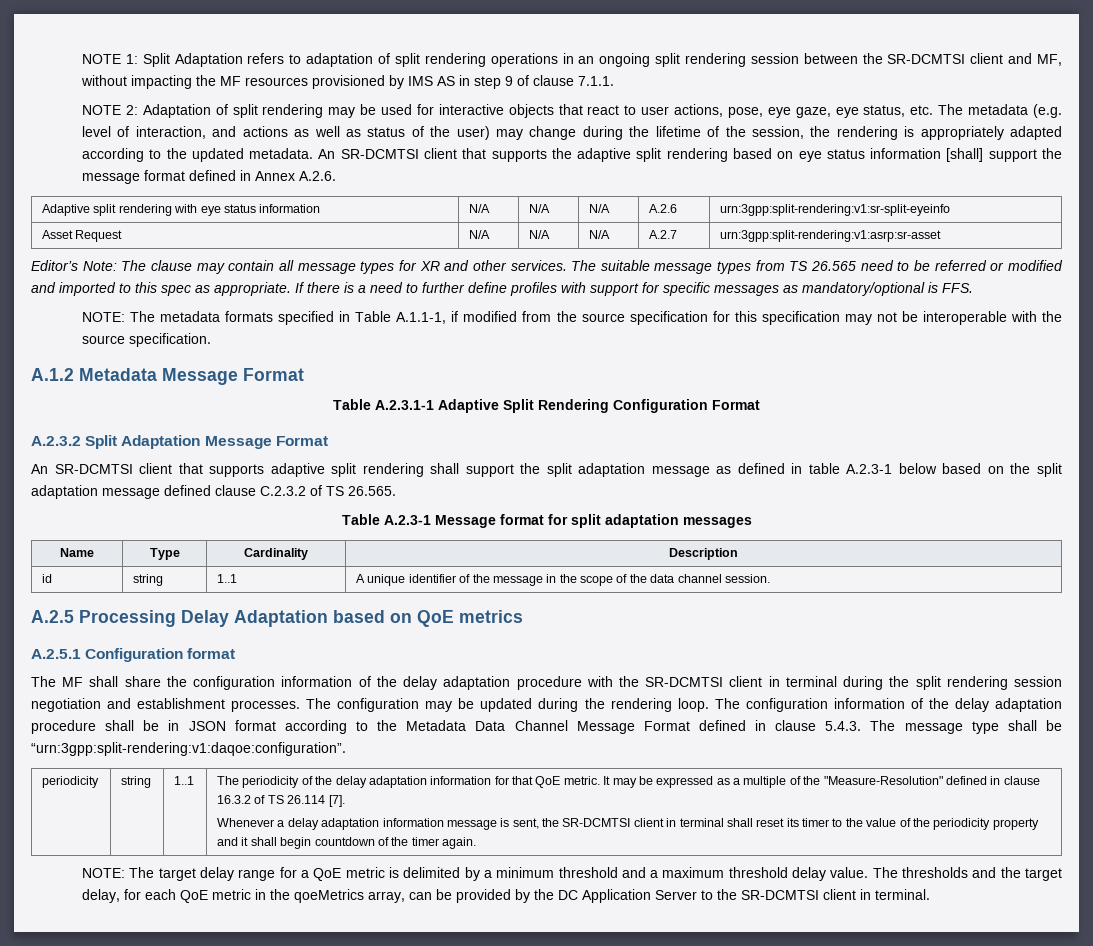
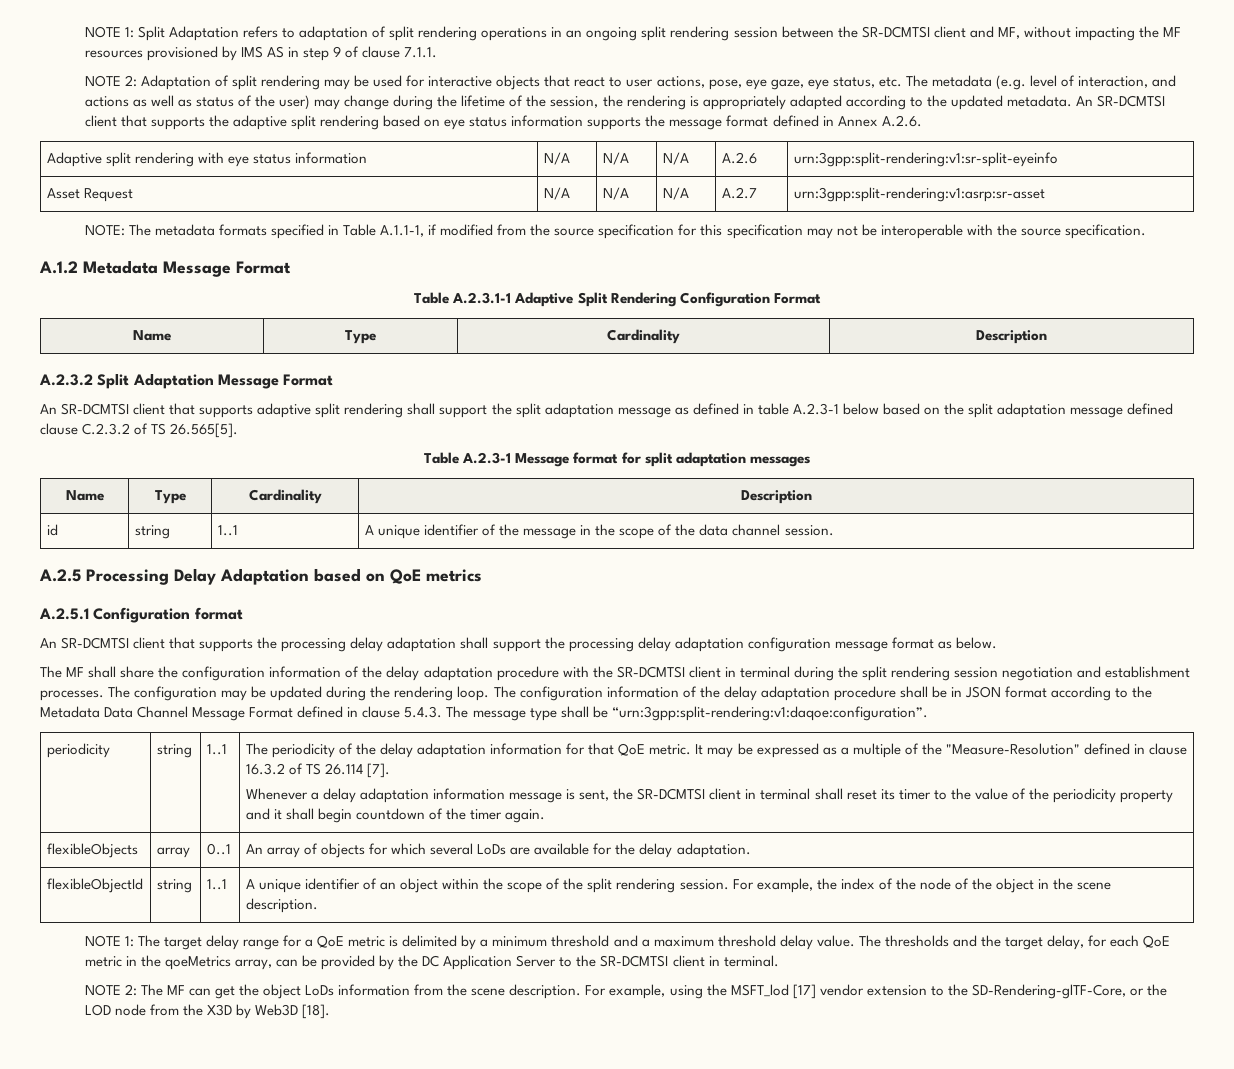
[946,148,1037,162] [shall] support -> [587,117,642,130] supports
[31,260,1064,274] [31,282,973,296] // Editor’s Note: The clause may contain all message types for XR and other services. The suitable message types from TS 26.565 need to be referred or modified and imported to this spec as appropriate. If there is a need to further define profiles with support for specific messages as mandatory/optional is FFS. -> (1045, 194) none
(760, 405) none -> [133,330,171,341] [345,330,376,344] [607,329,680,344] [976,330,1047,344] // Name | Type | Cardinality | Description
[348,486,396,496] 26.565. -> [170,423,239,438] 26.565[5].
(236, 653) none -> [40,637,997,652] // An SR-DCMTSI client that supports the processing delay adaptation shall support the processing delay adaptation configuration message format as below.
[82,868,126,878] // NOTE: -> [46,843,138,858] [156,847,190,858] [206,843,231,855] [245,843,751,858] [46,878,143,893] [156,879,192,893] [206,879,227,890] [245,878,1112,893] [245,898,318,913] [84,935,134,947] // flexibleObjects | array | 0..1 | An array of objects for which several LoDs are available for the delay adaptation. // flexibleObjectId | string | 1..1 | A unique identifier of an object within the scope of the split rendering session. For example, the index of the node of the object in the scene description. // NOTE 1:
(931, 894) none -> [84,984,1167,999] [84,1004,331,1019] // NOTE 2: The MF can get the object LoDs information from the scene description. For example, using the MSFT_lod [17] vendor extension to the SD-Rendering-glTF-Core, or the LOD node from the X3D by Web3D [18].

